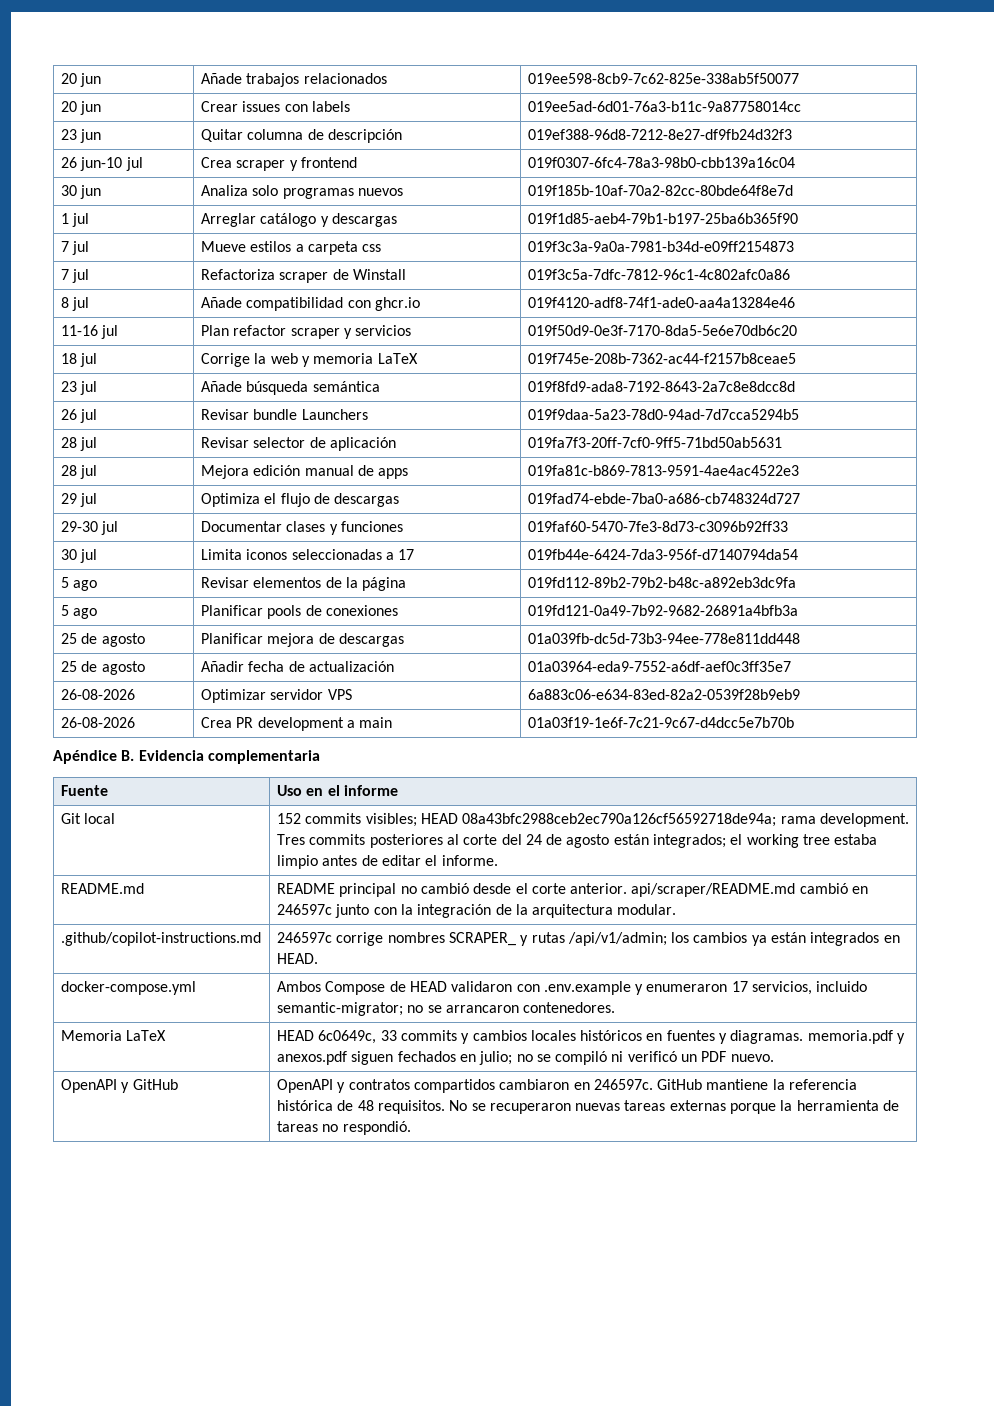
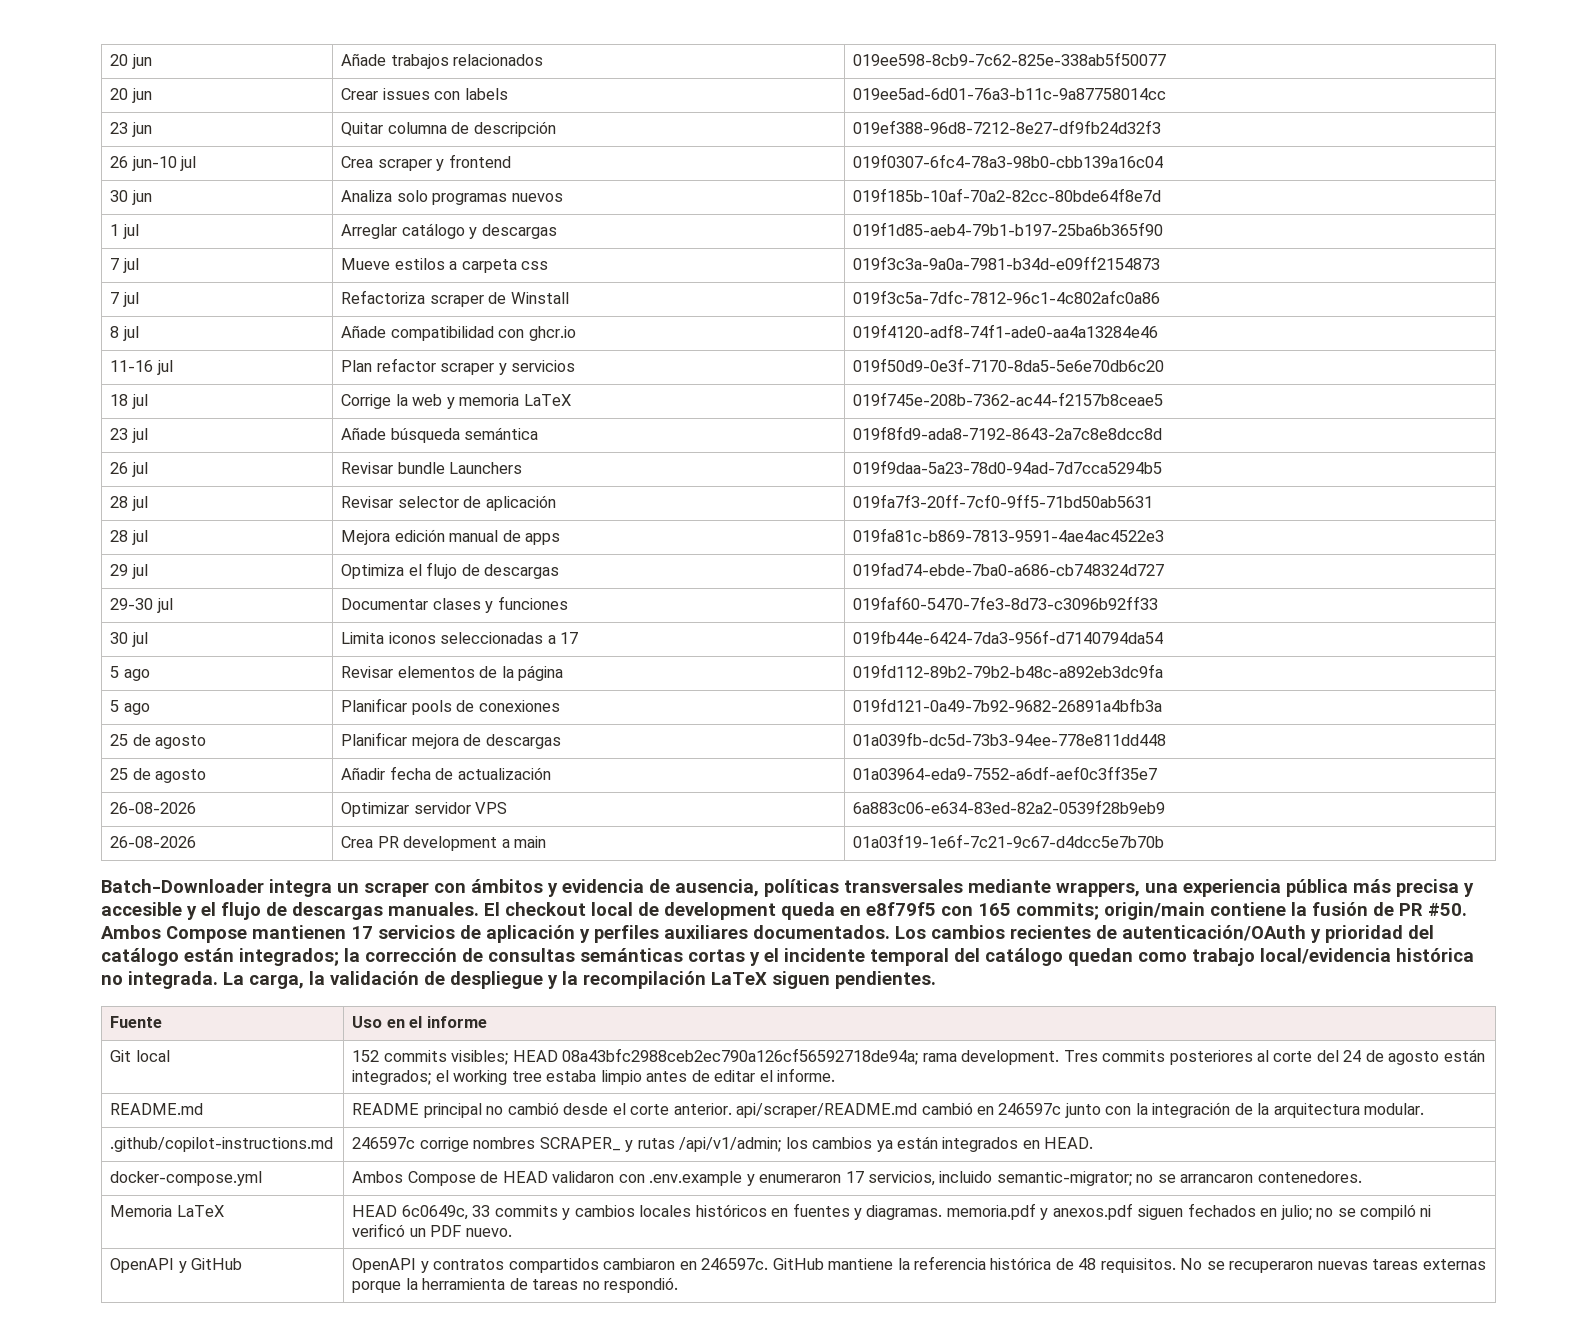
[53,750,320,764] Apéndice B. Evidencia complementaria -> [101,879,1474,897] [101,902,1467,920] [101,925,1434,943] [101,948,1474,966] [101,971,936,989] Batch-Downloader integra un scraper con ámbitos y evidencia de ausencia, políticas transversales mediante wrappers, una experiencia pública más precisa y accesible y el flujo de descargas manuales. El checkout local de development queda en e8f79f5 con 165 commits; origin/main contiene la fusión de PR #50. Ambos Compose mantienen 17 servicios de aplicación y perfiles auxiliares documentados. Los cambios recientes de autenticación/OAuth y prioridad del catálogo están integrados; la corrección de consultas semánticas cortas y el incidente temporal del catálogo quedan como trabajo local/evidencia histórica no integrada. La carga, la validación de despliegue y la recompilación LaTeX siguen pendientes.

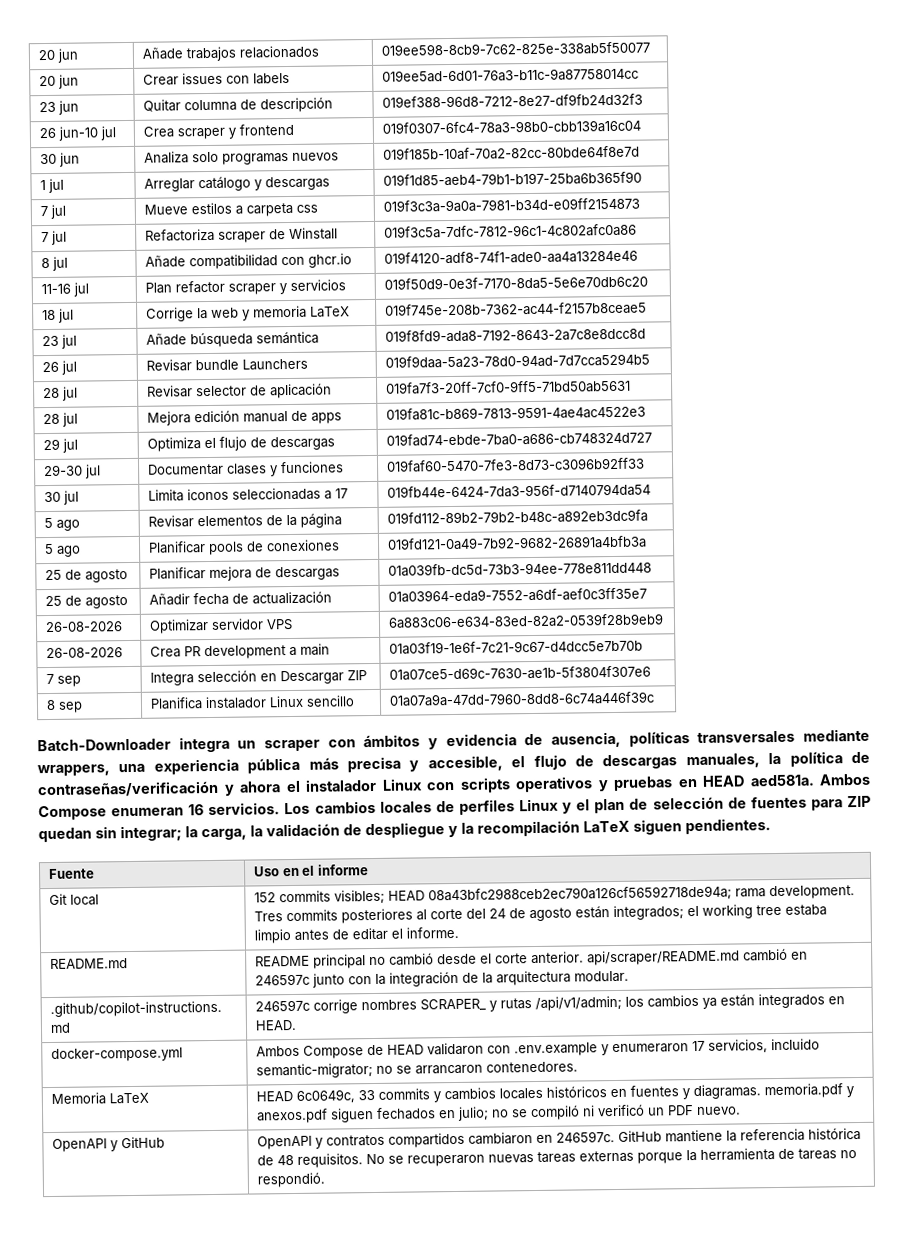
(1165, 841) none -> [46,673,82,687] [150,670,368,686] [389,665,652,681] [46,699,84,713] [150,695,356,710] [389,691,656,707] // 7 sep | Integra selección en Descargar ZIP | 01a07ce5-d69c-7630-ae1b-5f3804f307e6 // 8 sep | Planifica instalador Linux sencillo | 01a07a9a-47dd-7960-8dd8-6c74a446f39c
[101,902,1467,920] [101,925,1434,943] [101,948,1474,966] [101,971,244,989] accesible y el flujo de descargas manuales. El checkout local de development queda en e8f79f5 con 165 commits; origin/main contiene la fusión de PR #50. Ambos Compose mantienen 17 servicios de aplicación y perfiles auxiliares documentados. Los cambios recientes de autenticación/OAuth y prioridad del catálogo están integrados; la corrección de consultas semánticas cortas y el incidente temporal del catálogo quedan como trabajo local/evidencia histórica no integrada. La -> [427,751,870,772] [37,773,871,798] [38,795,871,821] [38,825,198,843] accesible, el flujo de descargas manuales, la política de contraseñas/verificación y ahora el instalador Linux con scripts operativos y pruebas en HEAD aed581a. Ambos Compose enumeran 16 servicios. Los cambios locales de perfiles Linux y el plan de selección de fuentes para ZIP quedan sin integrar; la

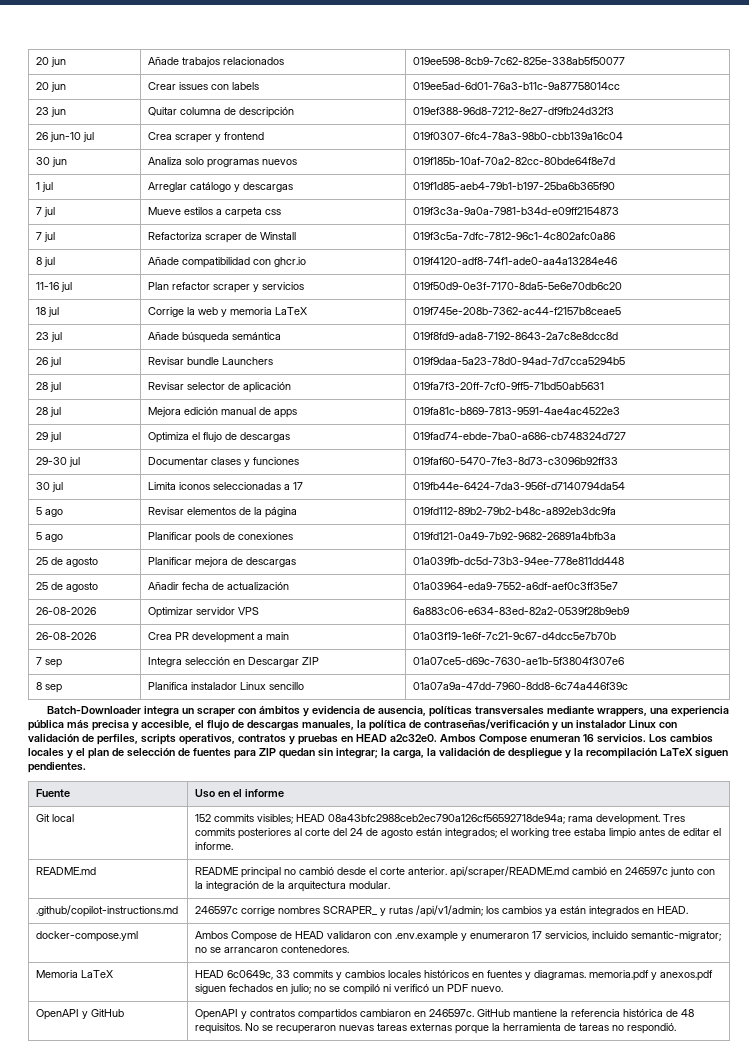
[239,780,301,793] ahora el -> [561,722,573,728] un
[459,776,593,793] scripts operativos -> [28,734,286,745] validación de perfiles, scripts operativos, contratos
[749,774,815,787] aed581a. -> [390,734,437,742] a2c32e0.
[435,798,559,815] de perfiles Linux -> (64, 752) none

